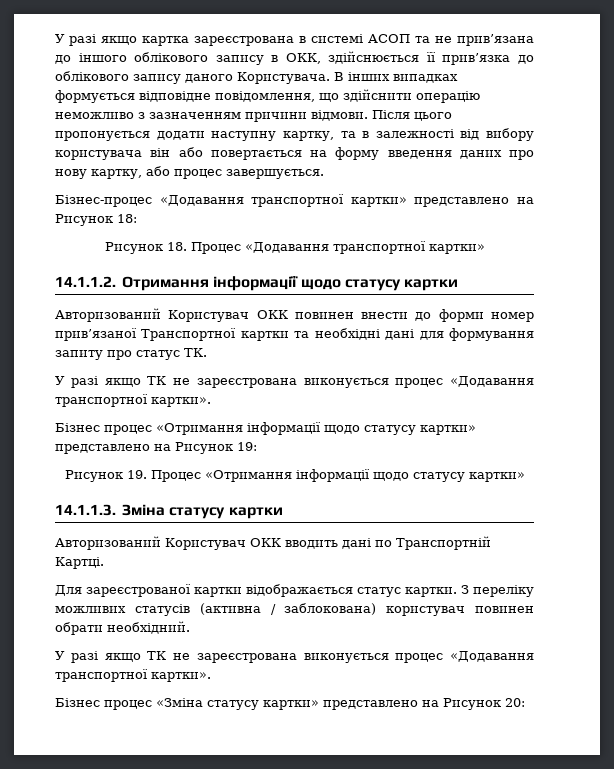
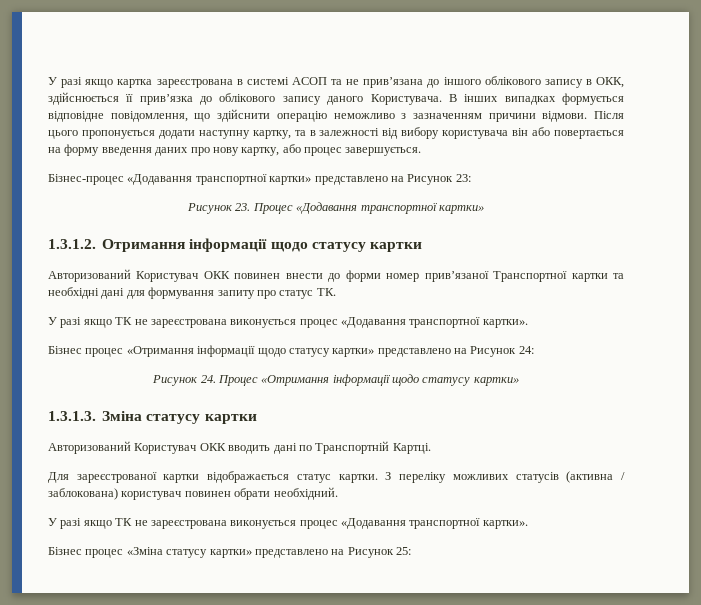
[117,214,137,223] [104,242,187,254] 18: // Рисунок 18. -> [455,174,471,182] [187,203,251,214] 23: // Рисунок 23.
[55,276,116,287] 14.1.1.2. -> [48,239,96,249] 1.3.1.2.
[237,442,257,451] [64,470,147,482] 19: // Рисунок 19. -> [518,346,534,354] [152,375,216,386] 24: // Рисунок 24.
[55,504,116,516] 14.1.1.3. -> [48,411,96,421] 1.3.1.3.
[505,698,525,707] 20: -> [396,547,411,555] 25:

